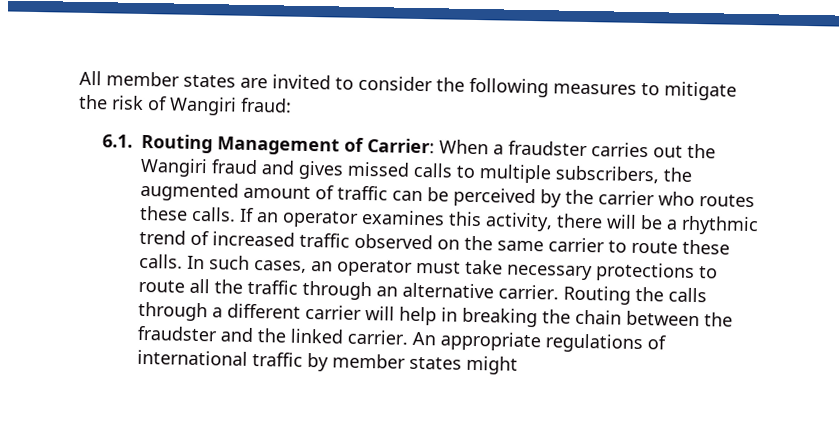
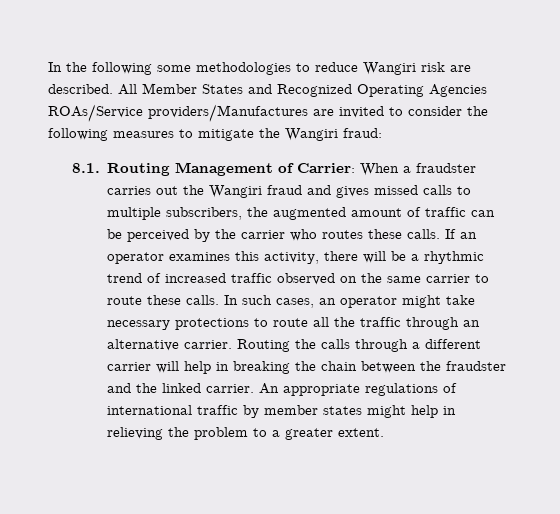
[79,70,236,88] All member states -> [48,62,471,75] [48,83,487,97] [48,104,308,122] In the following some methodologies to reduce Wangiri risk are described. All Member States and Recognized Operating Agencies ROAs/Service providers/Manufactures
[111,95,167,111] risk of -> (280, 133) none
[101,134,133,148] 6.1. -> [72,163,101,173] 8.1.
[415,260,461,274] must -> [402,295,442,308] might
(518, 365) none -> [411,405,457,418] [107,427,385,440] help in relieving the problem to a greater extent.

